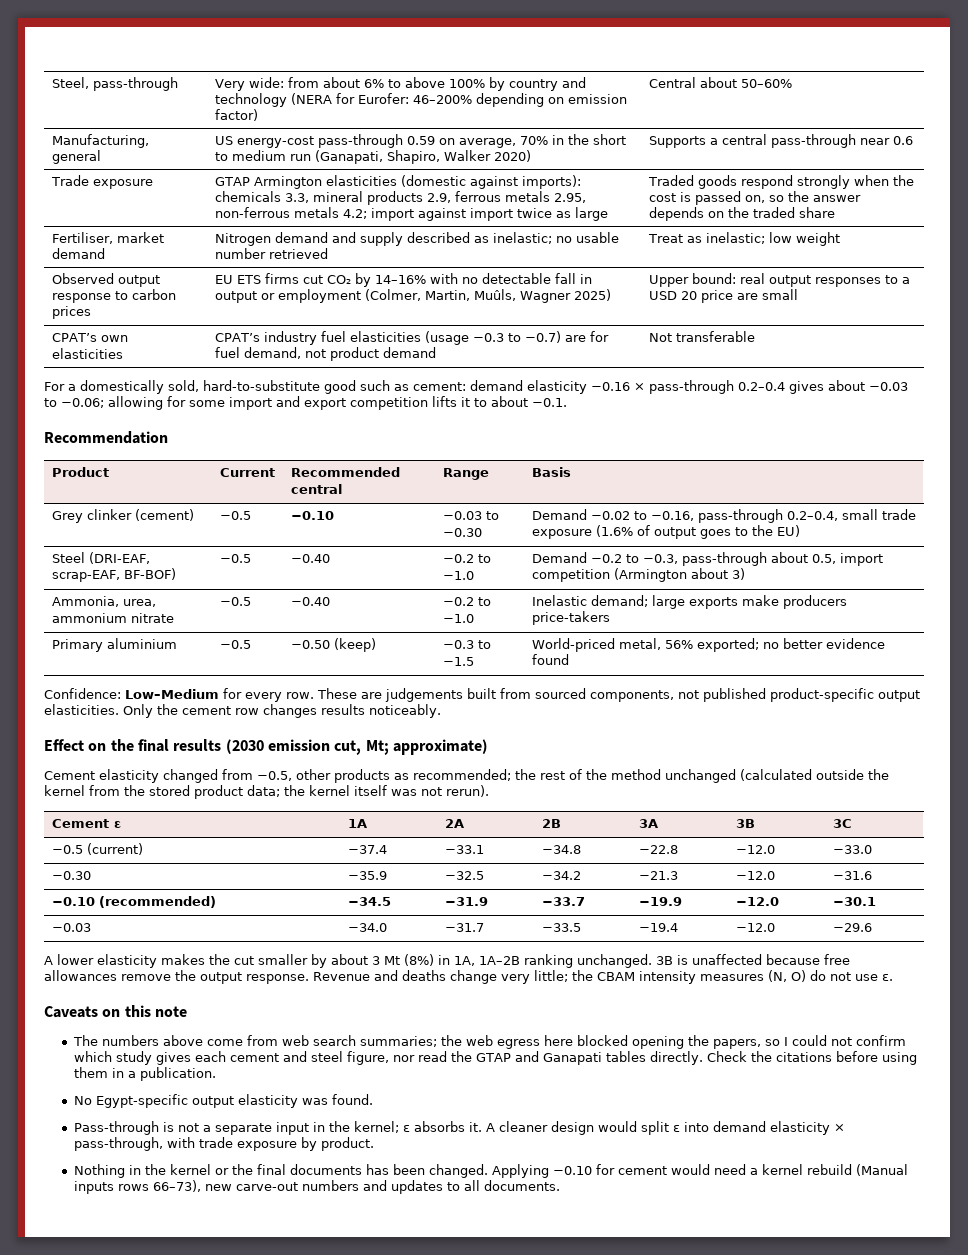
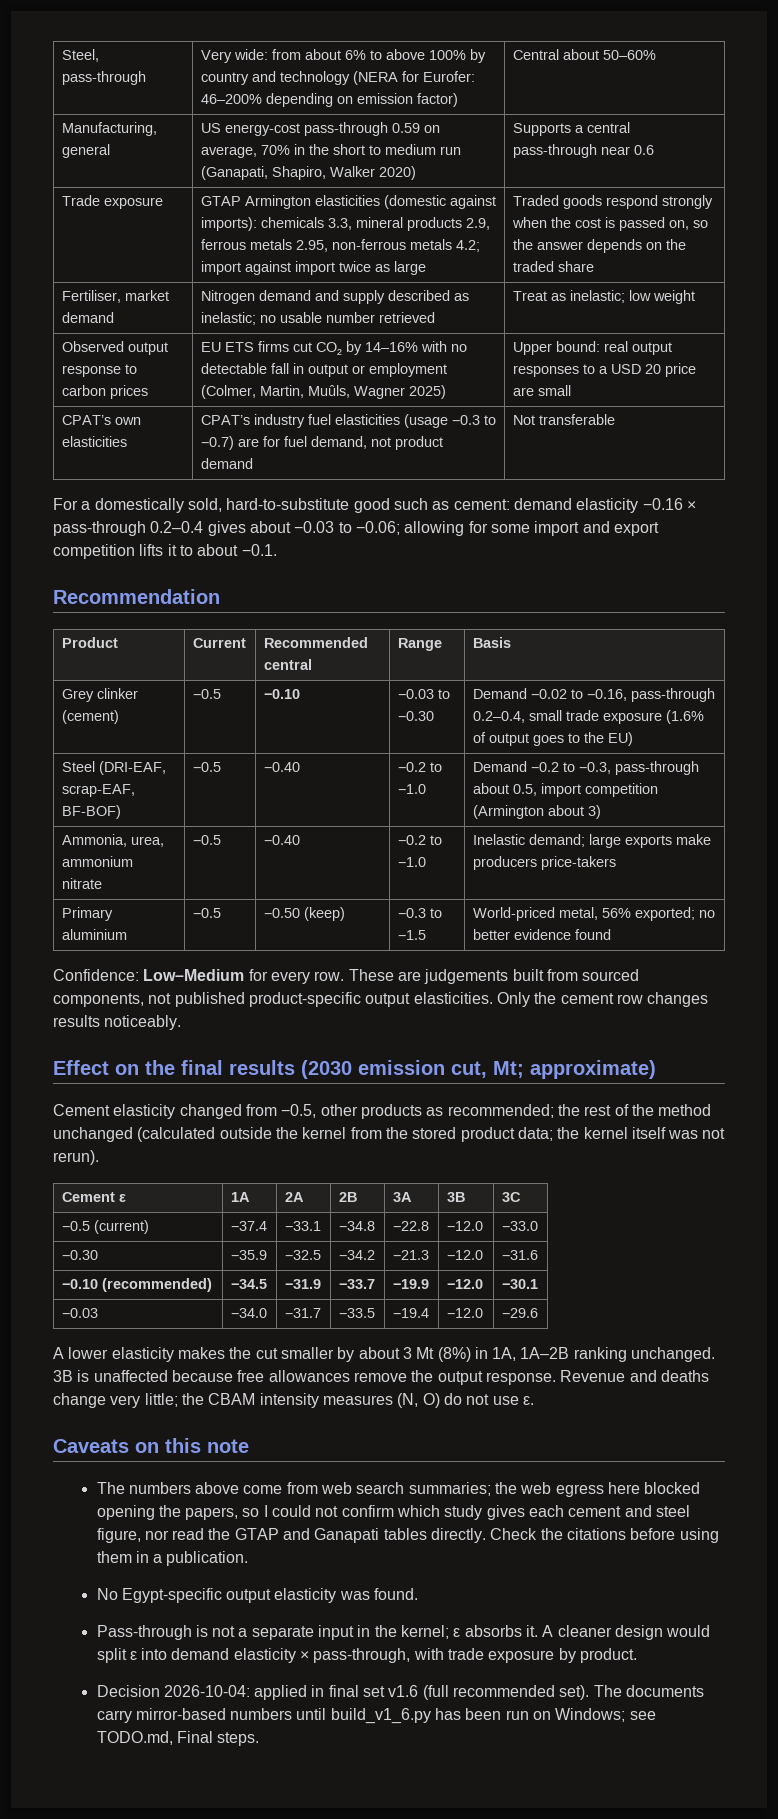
[73,1164,908,1178] [73,1180,560,1194] Nothing in the kernel or the final documents has been changed. Applying −0.10 for cement would need a kernel rebuild (Manual inputs rows 66–73), new carve-out numbers and updates to all documents. -> [96,1685,705,1700] [96,1708,656,1724] [96,1731,260,1746] Decision 2026-10-04: applied in final set v1.6 (full recommended set). The documents carry mirror-based numbers until build_v1_6.py has been run on Windows; see TODO.md, Final steps.

